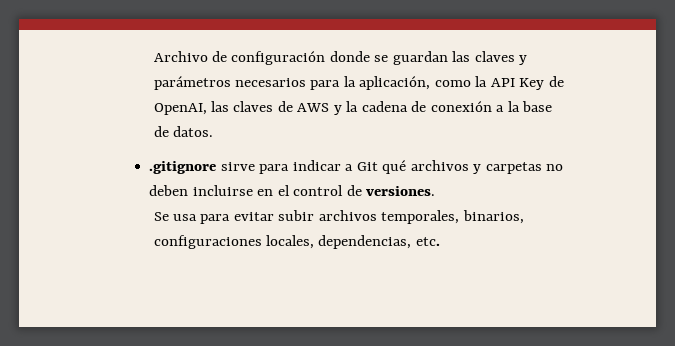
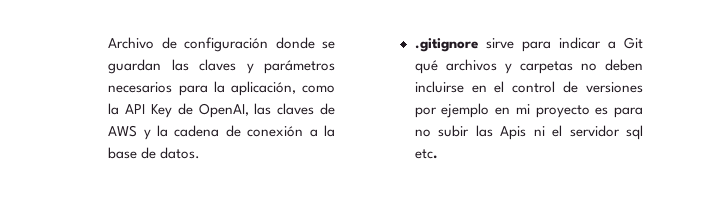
[366,186,436,196] [153,210,524,224] [153,235,412,249] versiones. // Se usa para evitar subir archivos temporales, binarios, configuraciones locales, dependencias, -> [586,82,643,93] [414,103,643,118] [414,125,643,140] versiones por ejemplo en mi proyecto es para no subir las Apis ni el servidor sql

